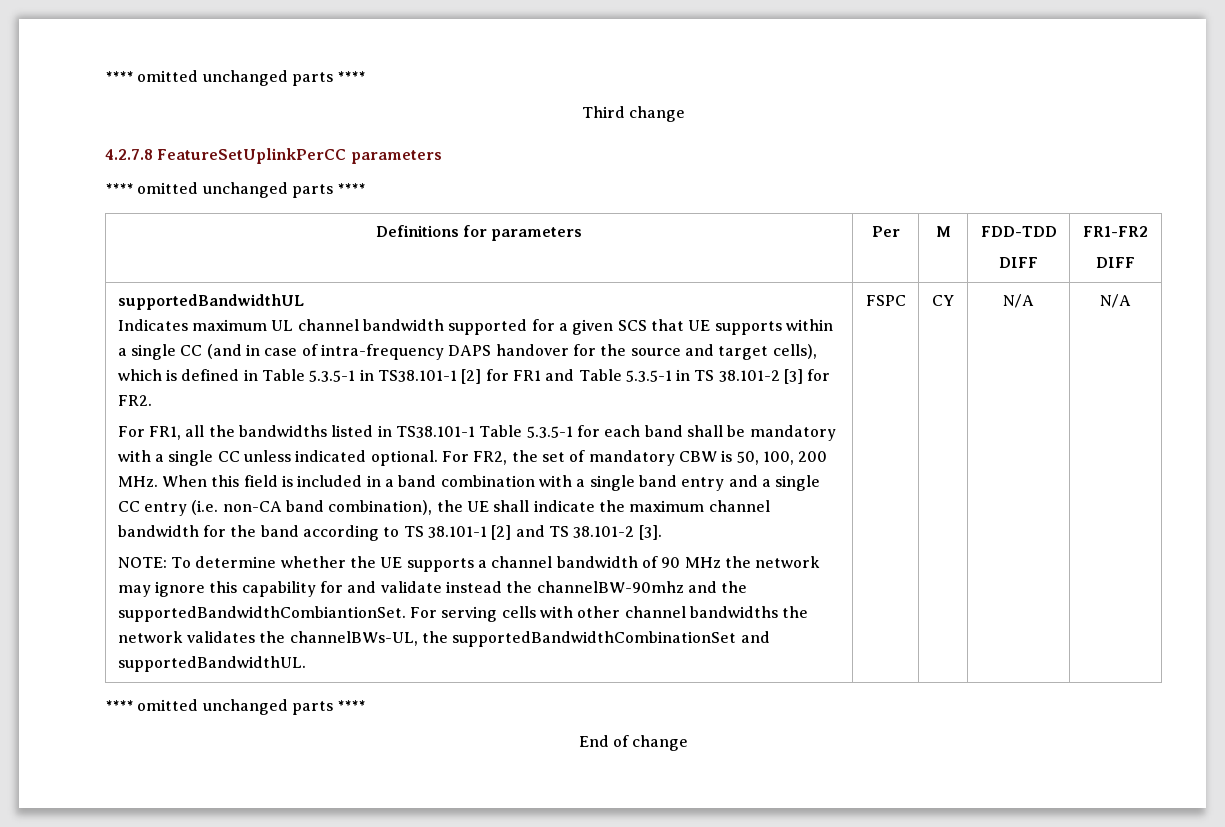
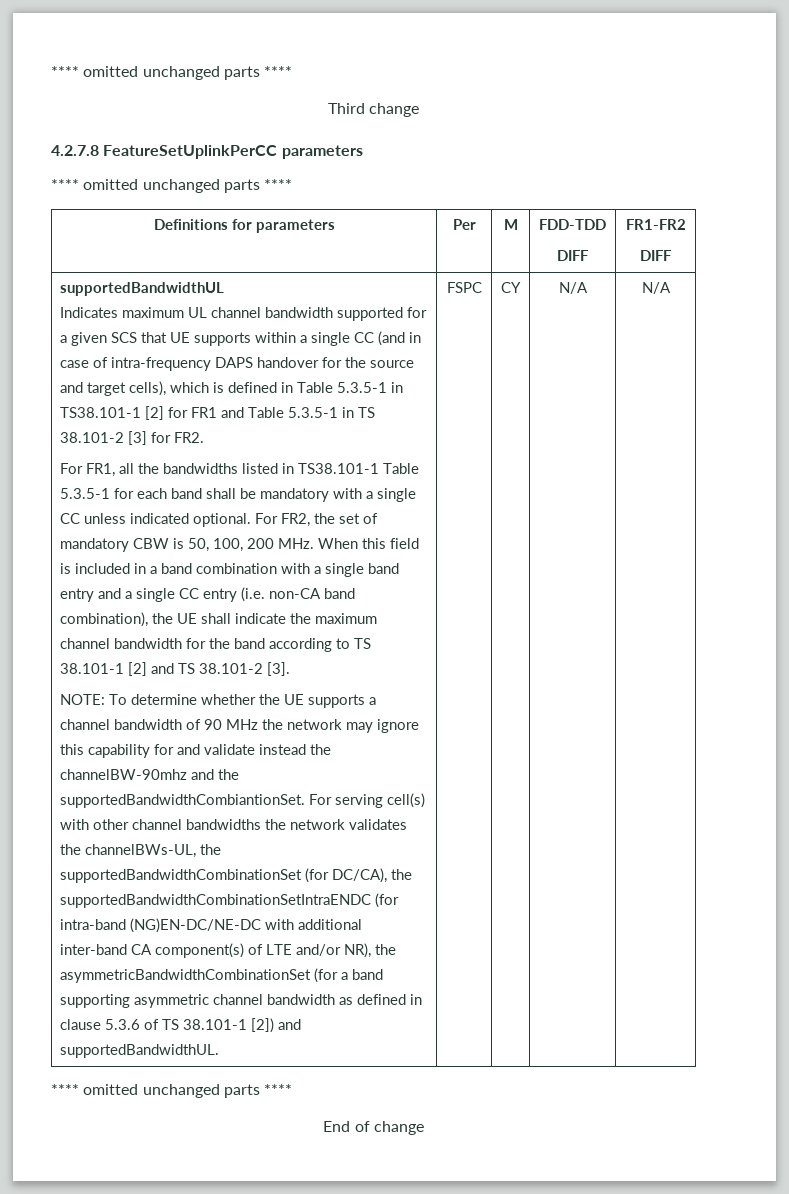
[501,606,536,618] cells -> [387,793,426,808] cell(s)
(737, 639) none -> [305,868,413,883] [60,893,400,908] [60,918,363,933] [60,943,397,958] [60,968,384,983] [60,994,423,1008] [60,1018,275,1033] (for DC/CA), the supportedBandwidthCombinationSetIntraENDC (for intra-band (NG)EN-DC/NE-DC with additional inter-band CA component(s) of LTE and/or NR), the asymmetricBandwidthCombinationSet (for a band supporting asymmetric channel bandwidth as defined in clause 5.3.6 of TS 38.101-1 [2])

